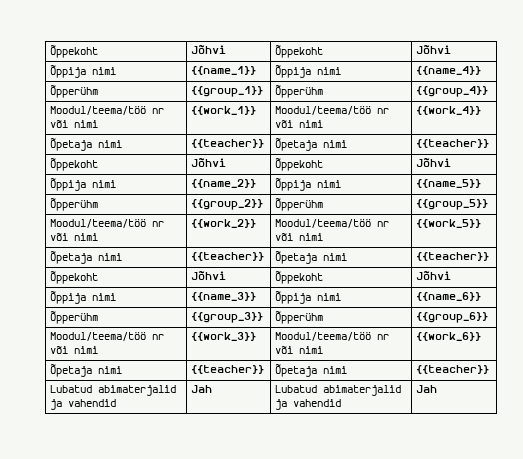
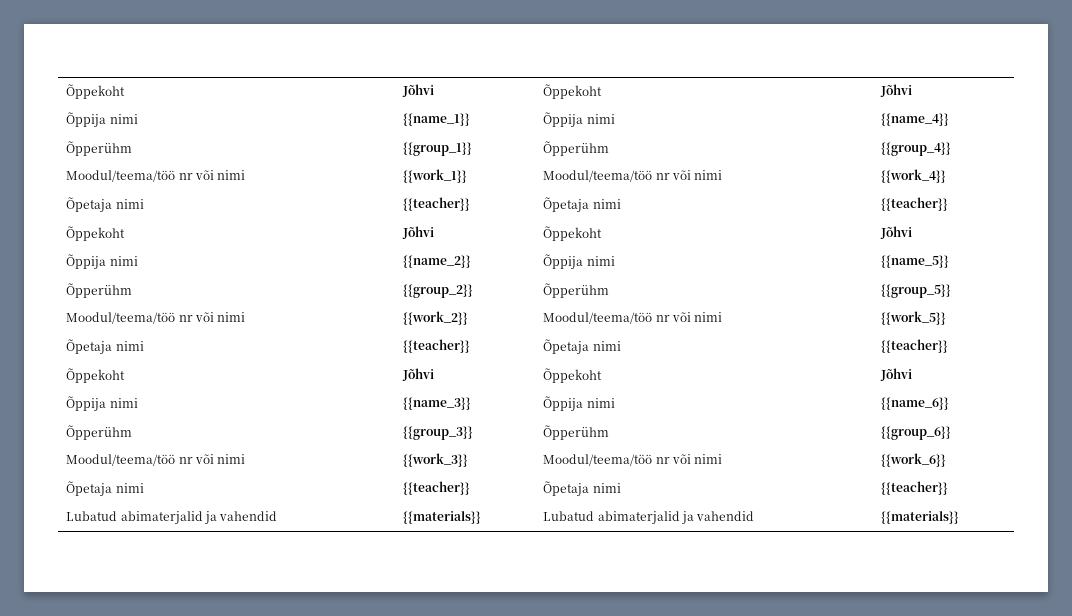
[191,385,213,393] [275,385,402,396] [275,399,342,410] [416,385,438,393] Jah | Lubatud abimaterjalid ja vahendid | Jah -> [403,511,482,524] [543,511,755,525] [881,511,960,524] {{materials}} | Lubatud abimaterjalid ja vahendid | {{materials}}

